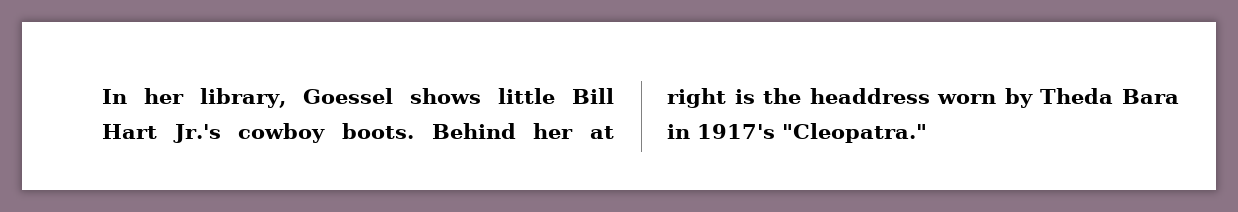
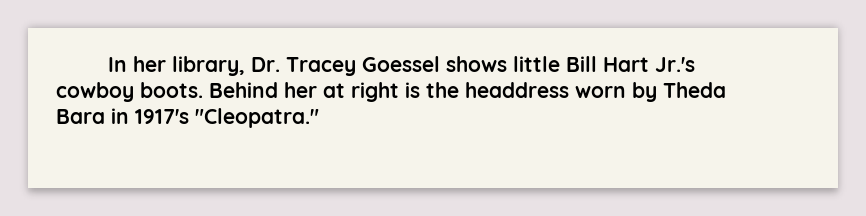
(287, 98) none -> [250,57,356,76] Dr. Tracey

